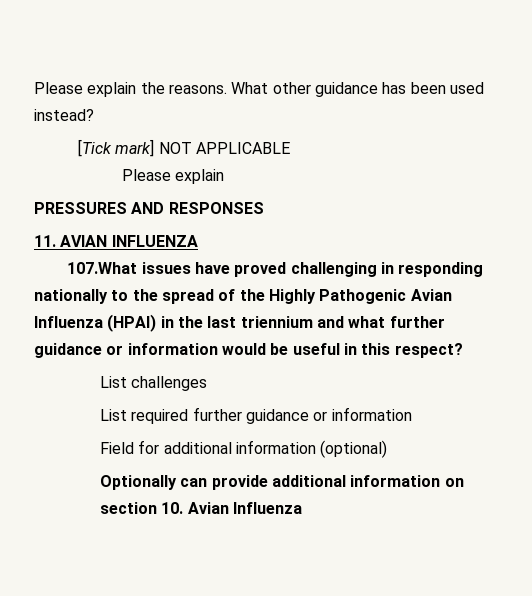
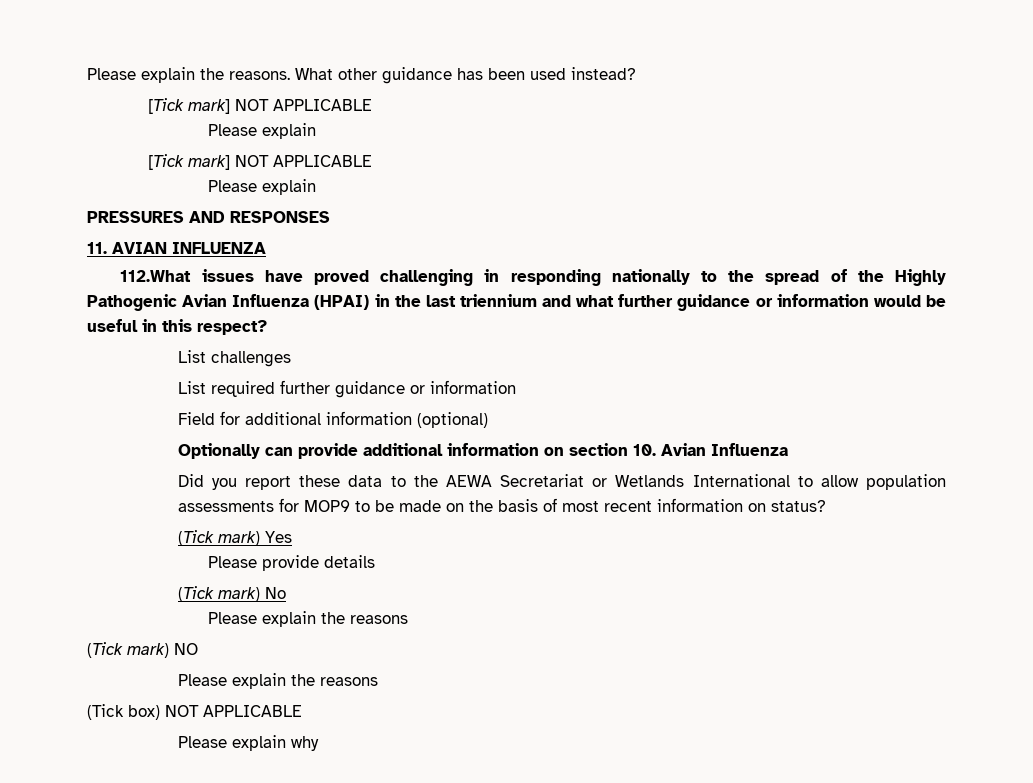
(225, 176) none -> [147,154,372,170] [207,179,316,195] // [Tick mark] NOT APPLICABLE // Please explain
[67,262,138,274] 107.What -> [120,270,192,282] 112.What
(303, 508) none -> [177,474,946,490] [177,498,826,512] [177,530,292,546] [207,555,375,571] [177,586,286,602] [207,611,408,627] [87,642,198,658] [177,673,378,689] [87,704,302,720] [177,735,319,751] // Did you report these data to the AEWA Secretariat or Wetlands International to allow population assessments for MOP9 to be made on the basis of most recent information on status? // (Tick mark) Yes // Please provide details // (Tick mark) No // Please explain the reasons // (Tick mark) NO // Please explain the reasons // (Tick box) NOT APPLICABLE // Please explain why

